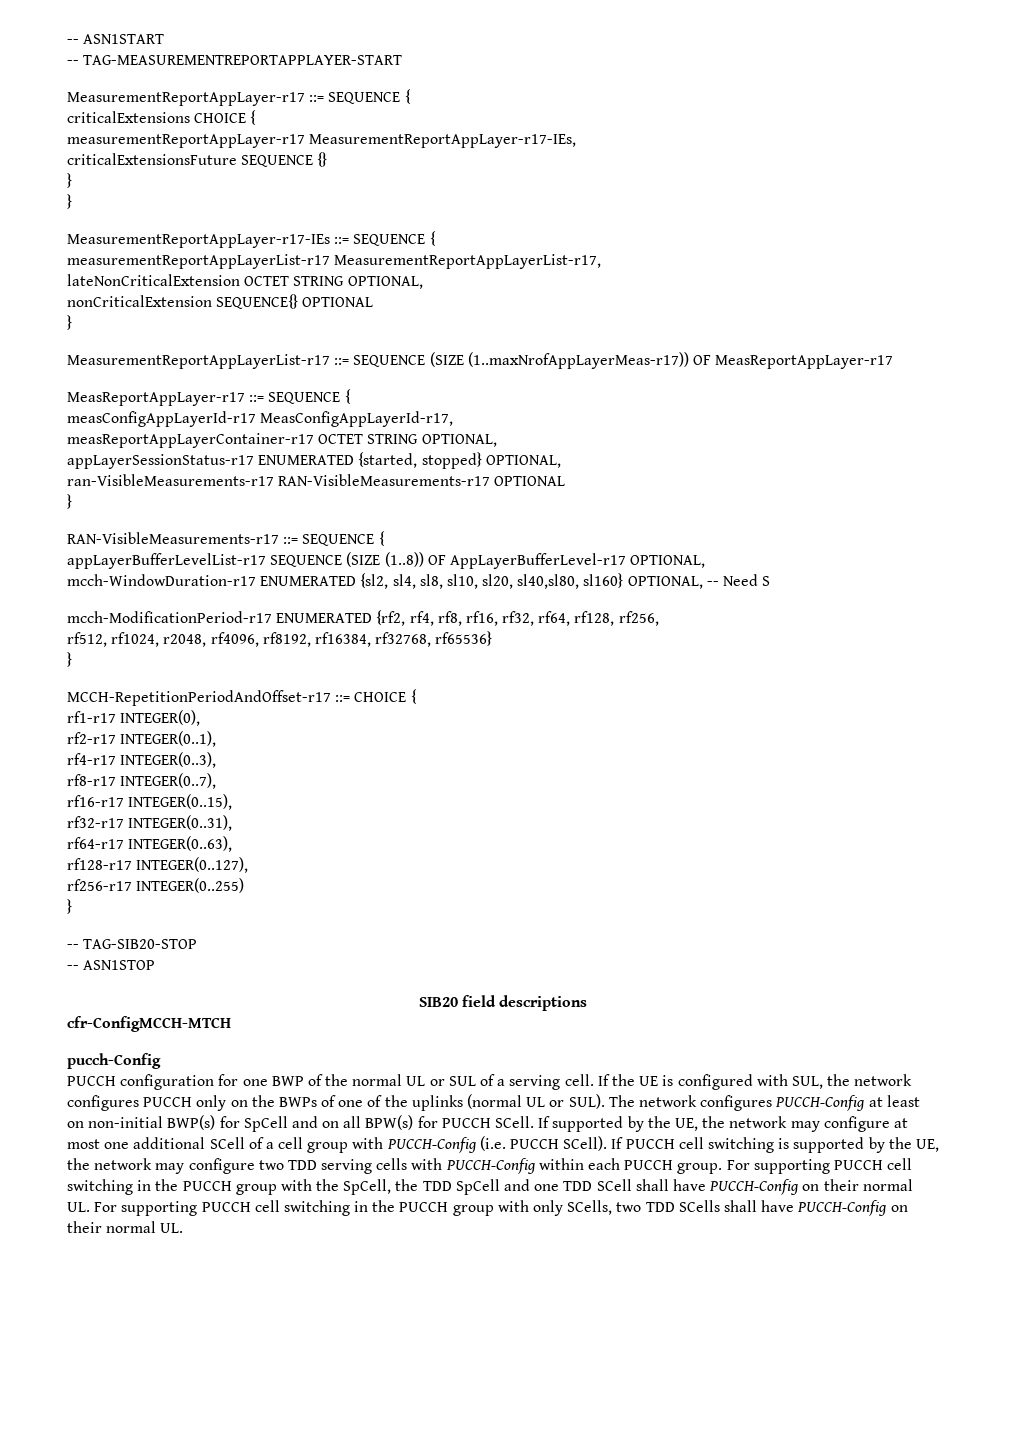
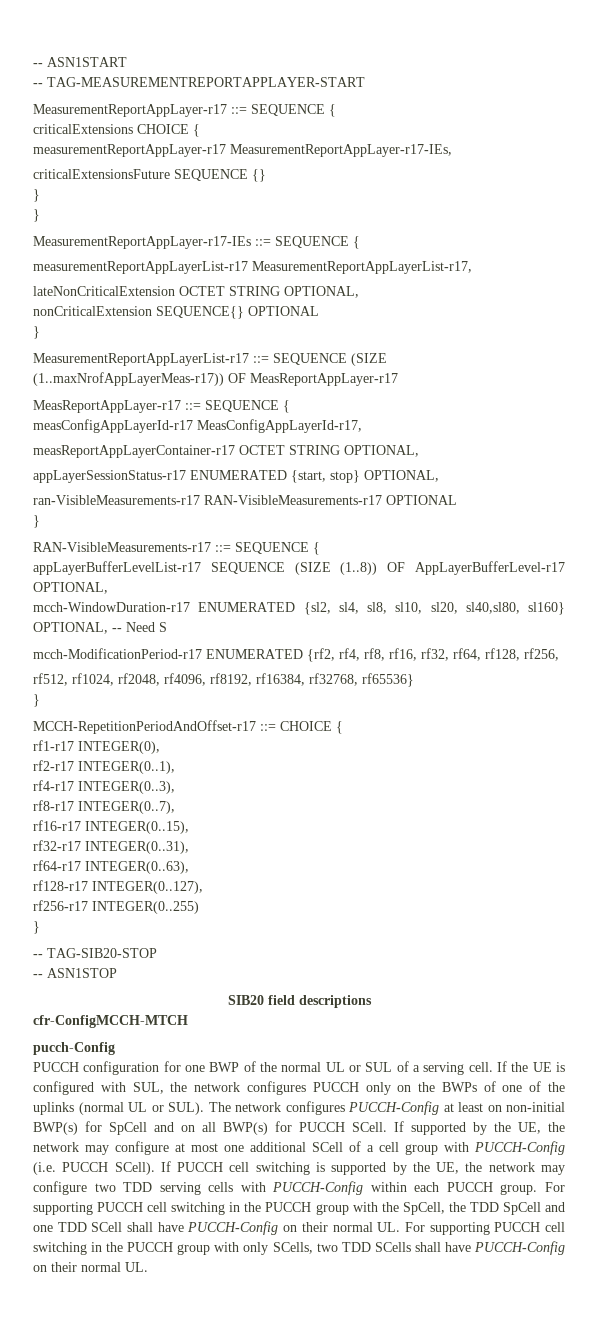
[358,452,482,469] {started, stopped} -> [291,470,360,483] {start, stop}
[163,634,207,647] r2048, -> [118,673,160,686] rf2048,
[365,1115,414,1130] BPW(s) -> [223,1122,268,1135] BWP(s)

